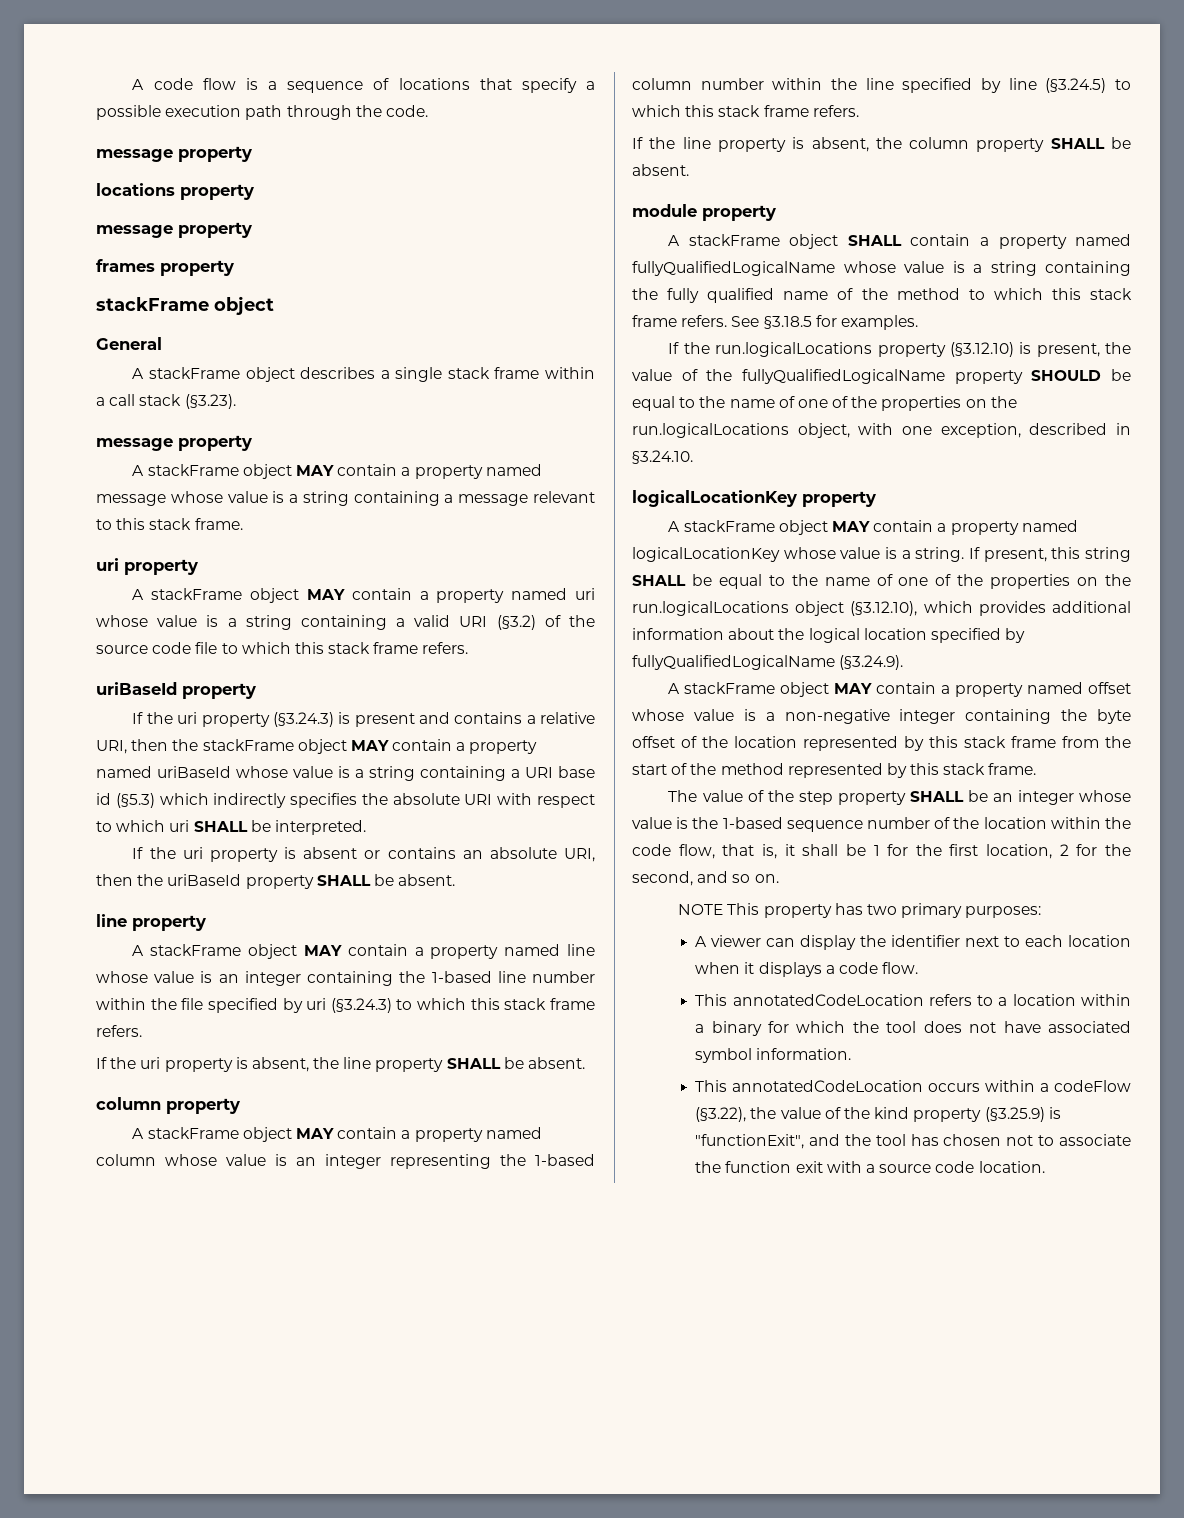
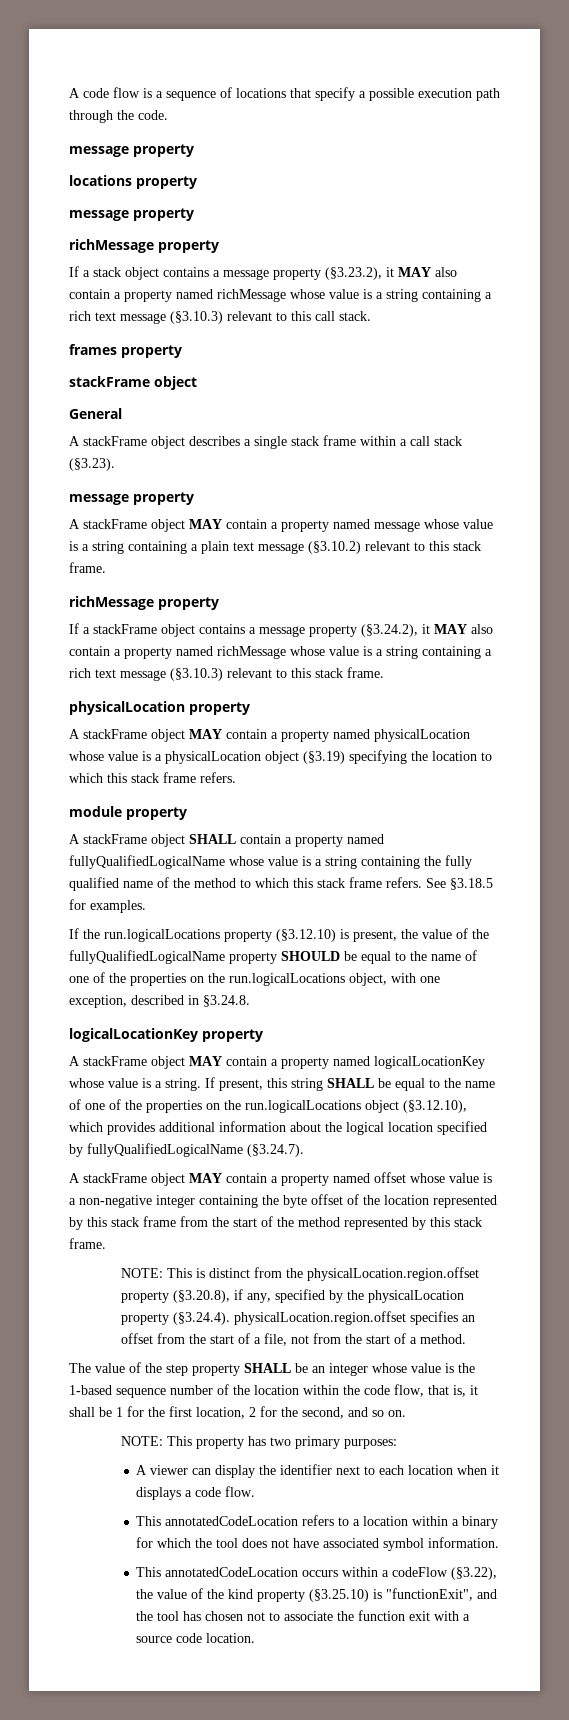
(252, 230) none -> [69,239,219,253] [69,266,457,280] [69,289,492,302] [69,311,371,324] // richMessage property // If a stack object contains a message property (§3.23.2), it MAY also contain a property named richMessage whose value is a string containing a rich text message (§3.10.3) relevant to this call stack.
[458,491,595,506] [96,518,243,530] [96,558,198,575] [132,588,596,603] [96,615,595,630] [96,642,469,654] [96,682,256,699] [132,712,595,727] [96,739,538,754] [96,766,595,781] [96,793,595,808] [96,820,366,835] [132,847,595,862] [96,874,456,889] [96,914,206,931] [132,944,596,959] [96,971,595,986] [96,998,595,1013] [96,1025,142,1037] [96,1057,586,1072] [96,1097,240,1114] [132,1127,542,1142] [96,1154,595,1169] [632,78,1131,93] [632,105,859,117] [632,137,1131,152] [632,164,689,176] message relevant to this stack frame. // uri property // A stackFrame object MAY contain a property named uri whose value is a string containing a valid URI (§3.2) of the source code file to which this stack frame refers. // uriBaseId property // If the uri property (§3.24.3) is present and contains a relative URI, then the stackFrame object MAY contain a property named uriBaseId whose value is a string containing a URI base id (§5.3) which indirectly specifies the absolute URI with respect to which uri SHALL be interpreted. // If the uri property is absent or contains an absolute URI, then the uriBaseId property SHALL be absent. // line property // A stackFrame object MAY contain a property named line whose value is an integer containing the 1-based line number within the file specified by uri (§3.24.3) to which this stack frame refers. // If the uri property is absent, the line property SHALL be absent. // column property // A stackFrame object MAY contain a property named column whose value is an integer representing the 1-based column number within the line specified by line (§3.24.5) to which this stack frame refers. // If the line property is absent, the column property SHALL be absent. -> [201,541,481,554] [69,562,106,573] [69,596,219,610] [69,623,493,637] [69,646,492,659] [69,667,384,681] [69,701,250,715] [69,729,470,742] [69,750,492,764] [69,772,236,783] plain text message (§3.10.2) relevant to this stack frame. // richMessage property // If a stackFrame object contains a message property (§3.24.2), it MAY also contain a property named richMessage whose value is a string containing a rich text message (§3.10.3) relevant to this stack frame. // physicalLocation property // A stackFrame object MAY contain a property named physicalLocation whose value is a physicalLocation object (§3.19) specifying the location to which this stack frame refers.
[632,450,693,464] §3.24.10. -> [203,995,250,1007] §3.24.8.
[839,655,904,670] (§3.24.9). -> [247,1144,304,1157] (§3.24.7).
(1037, 769) none -> [120,1267,479,1281] [120,1289,464,1303] [120,1311,475,1325] [120,1333,466,1346] // NOTE: This is distinct from the physicalLocation.region.offset property (§3.20.8), if any, specified by the physicalLocation property (§3.24.4). physicalLocation.region.offset specifies an offset from the start of a file, not from the start of a method.
[678,904,724,915] NOTE -> [120,1436,163,1446] NOTE:
[984,1107,1045,1122] (§3.25.9) -> [309,1589,370,1602] (§3.25.10)

